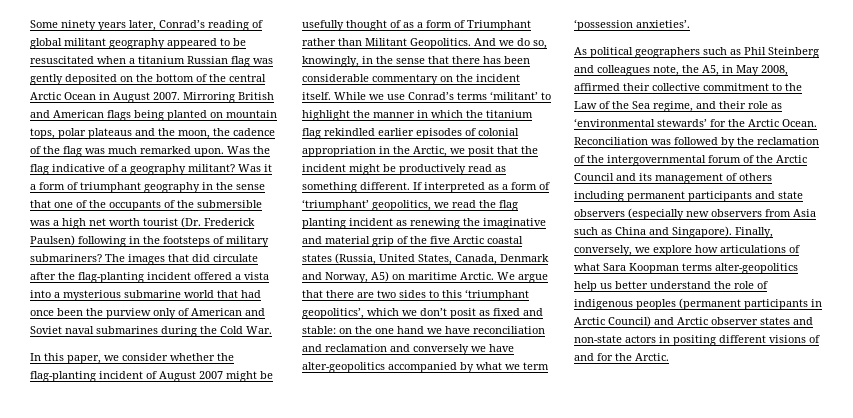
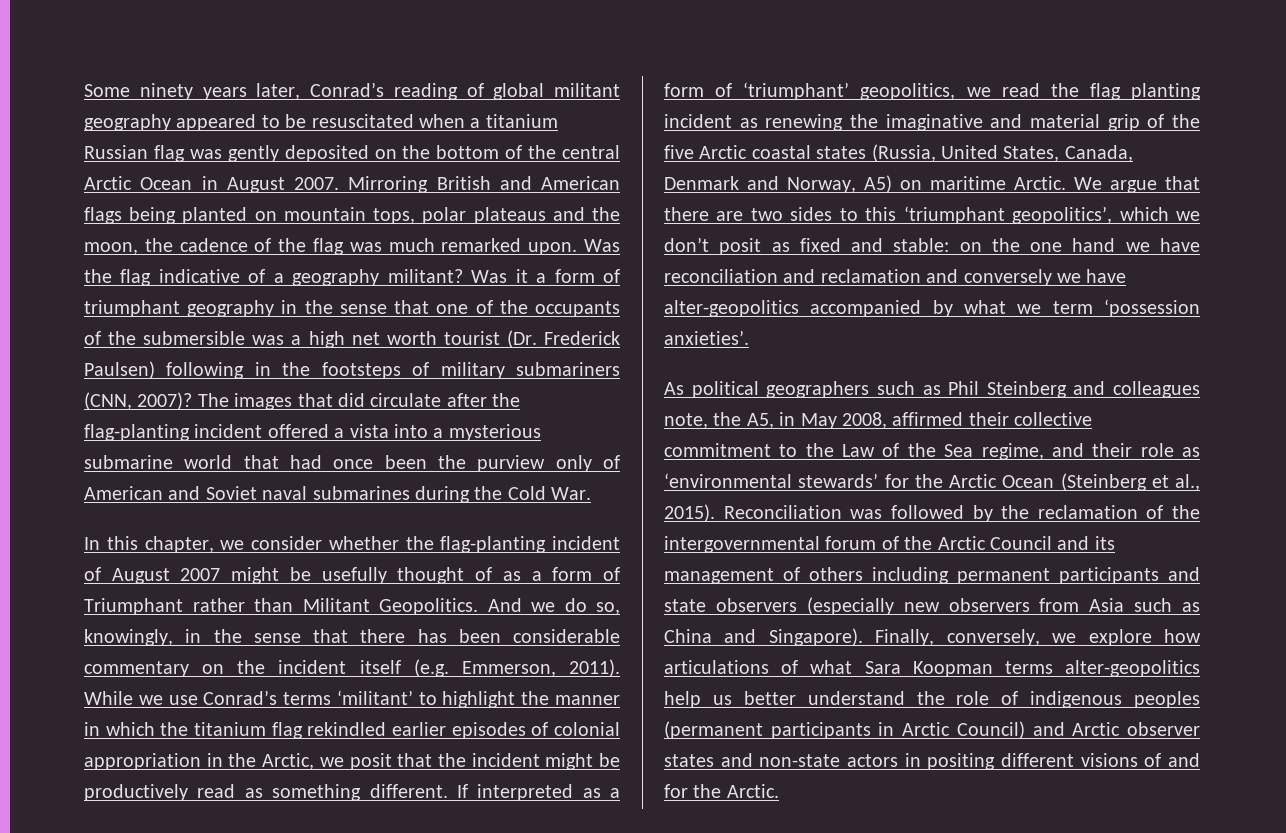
[30,254,102,262] submariners? -> [516,362,620,376] [84,392,193,410] submariners (CNN, 2007)?
[67,355,101,364] paper, -> [144,536,214,553] chapter,
[302,92,331,100] itself. -> [359,659,621,677] itself (e.g. Emmerson, 2011).
[782,119,817,127] Ocean. -> [1002,473,1200,491] [664,504,715,522] Ocean (Steinberg et al., 2015).

